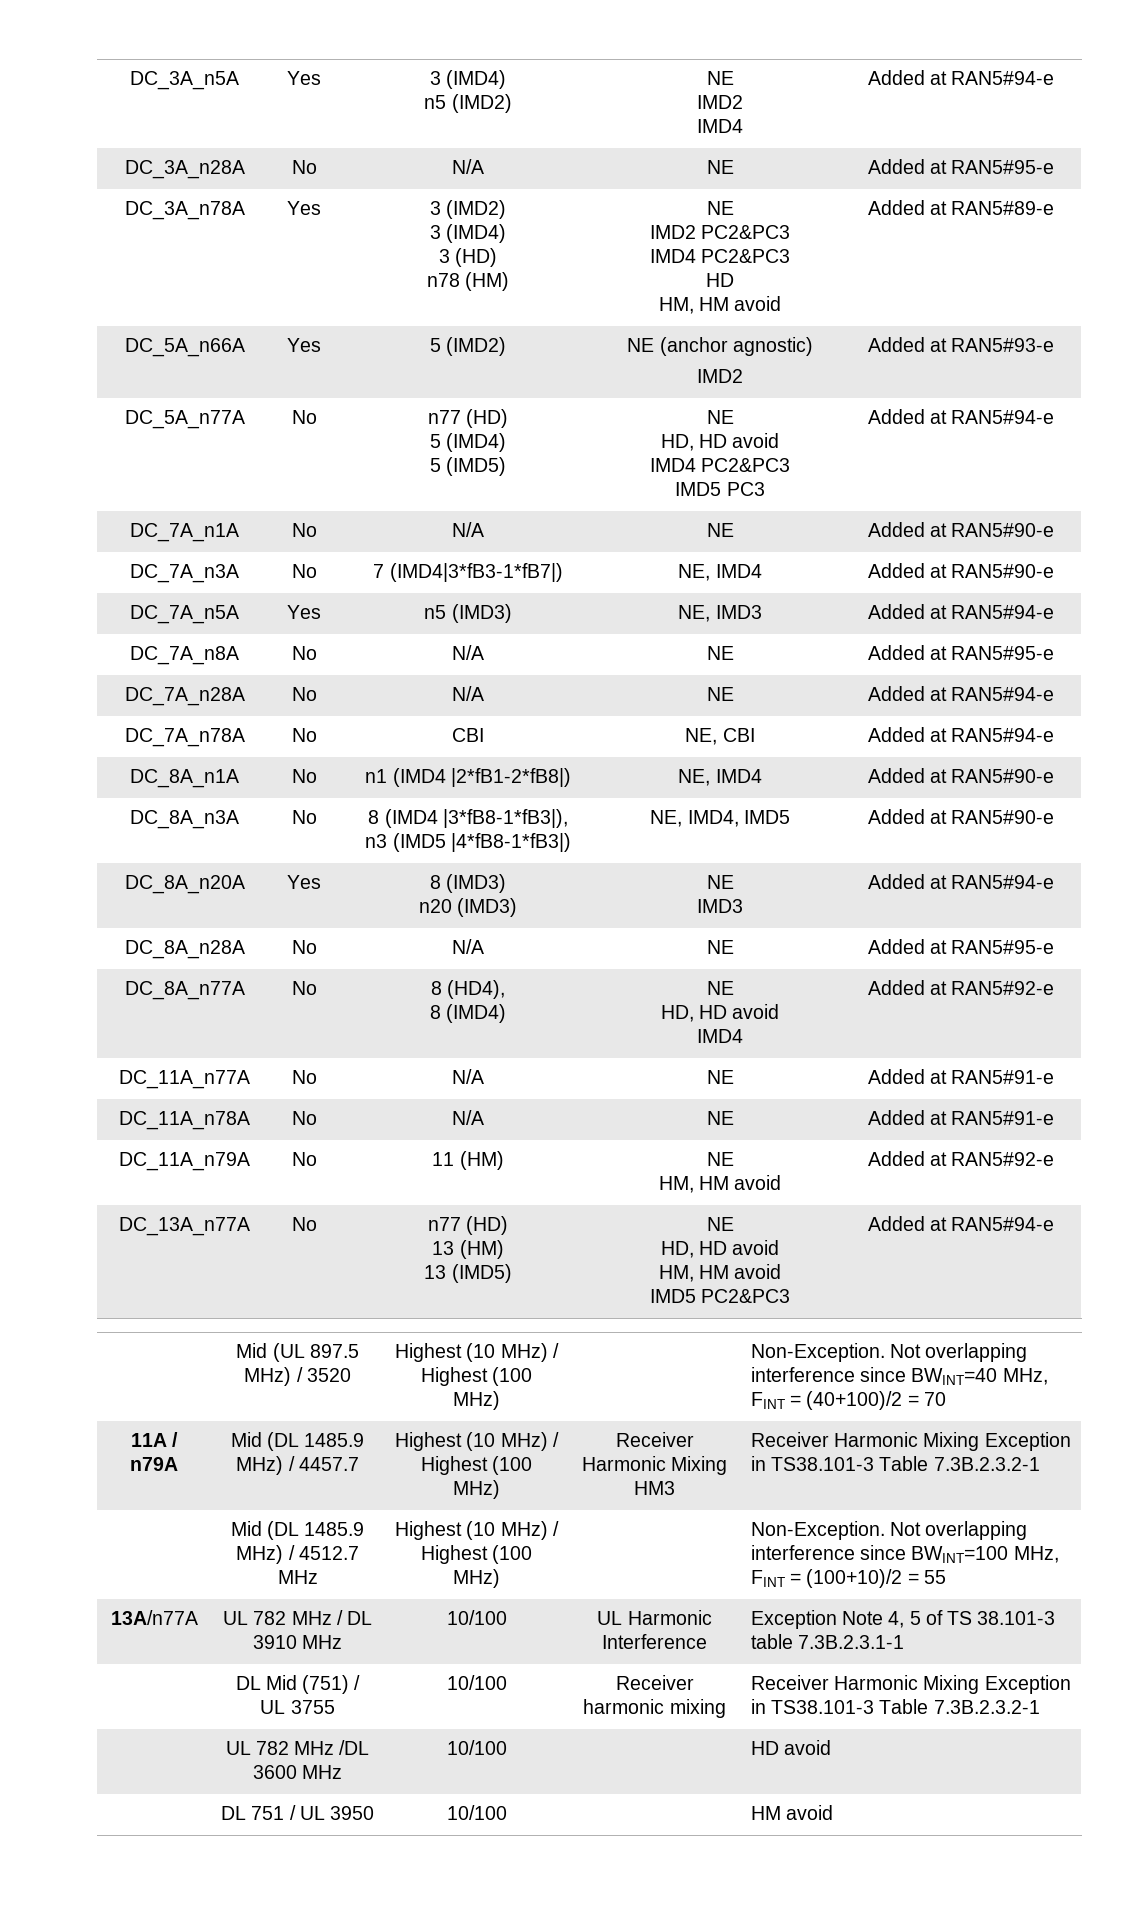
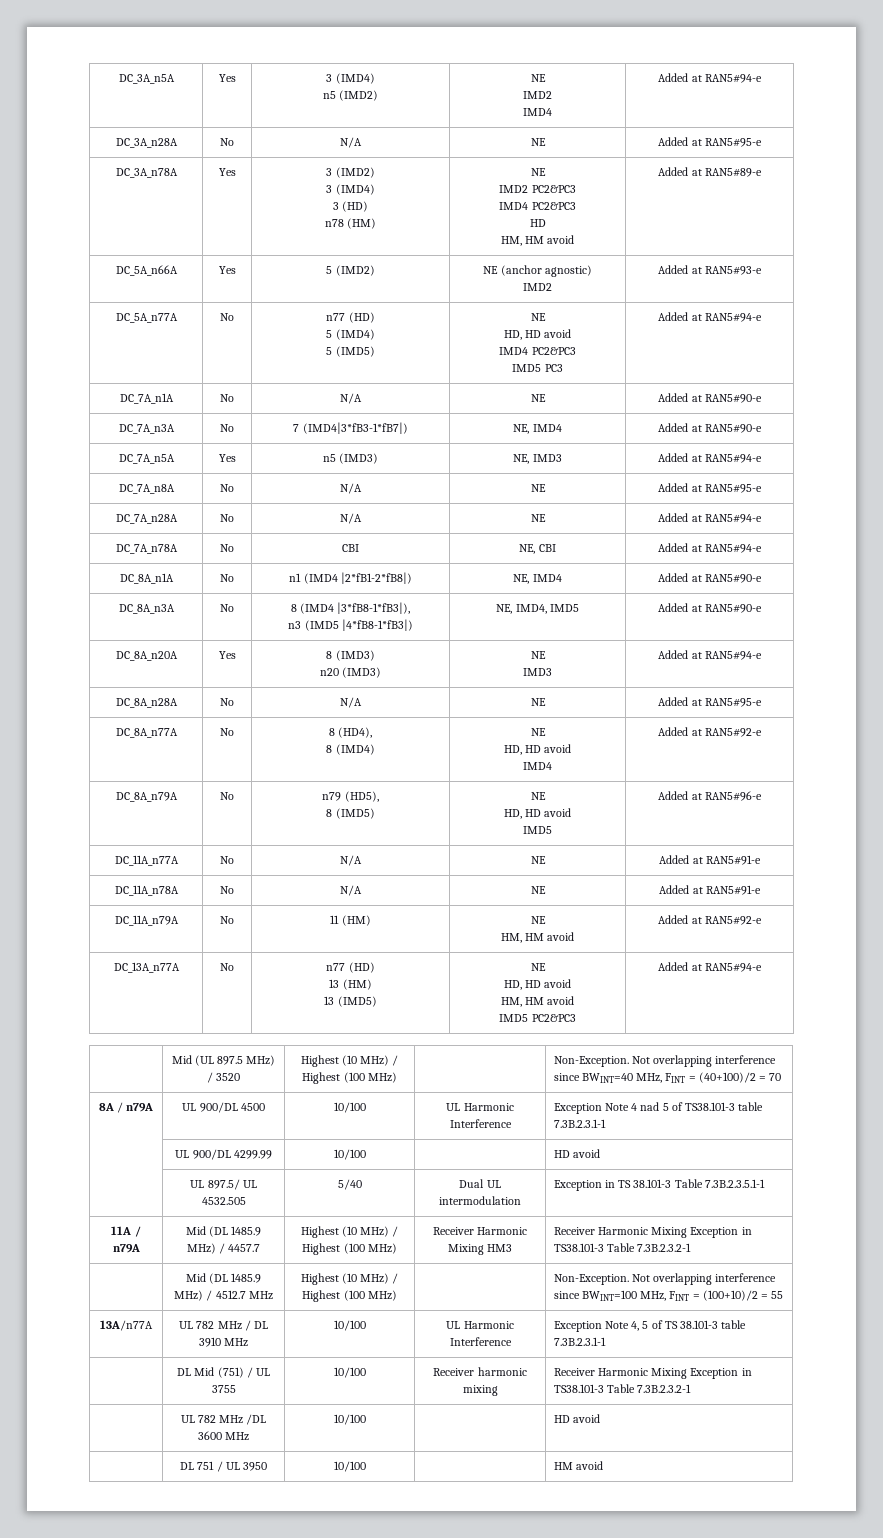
(1055, 988) none -> [115,792,178,802] [220,792,234,800] [322,791,379,802] [326,808,375,819] [530,792,546,800] [503,808,572,819] [523,826,552,834] [658,791,762,801] // DC_8A_n79A | No | n79 (HD5), // 8 (IMD5) | NE // HD, HD avoid // IMD5 | Added at RAN5#96-e
(946, 1399) none -> [98,1102,154,1113] [182,1102,265,1113] [333,1102,366,1113] [446,1103,514,1111] [449,1119,512,1128] [553,1102,764,1114] [553,1119,606,1128] [175,1149,272,1160] [333,1149,366,1160] [553,1149,600,1158] [190,1179,257,1190] [201,1197,246,1205] [337,1179,362,1190] [459,1179,501,1188] [439,1196,521,1205] [553,1179,765,1191] // 8A / n79A | UL 900/DL 4500 | 10/100 | UL Harmonic Interference | Exception Note 4 nad 5 of TS38.101-3 table 7.3B.2.3.1-1 // | UL 900/DL 4299.99 | 10/100 | | HD avoid // | UL 897.5/ UL 4532.505 | 5/40 | Dual UL intermodulation | Exception in TS 38.101-3 Table 7.3B.2.3.5.1-1

